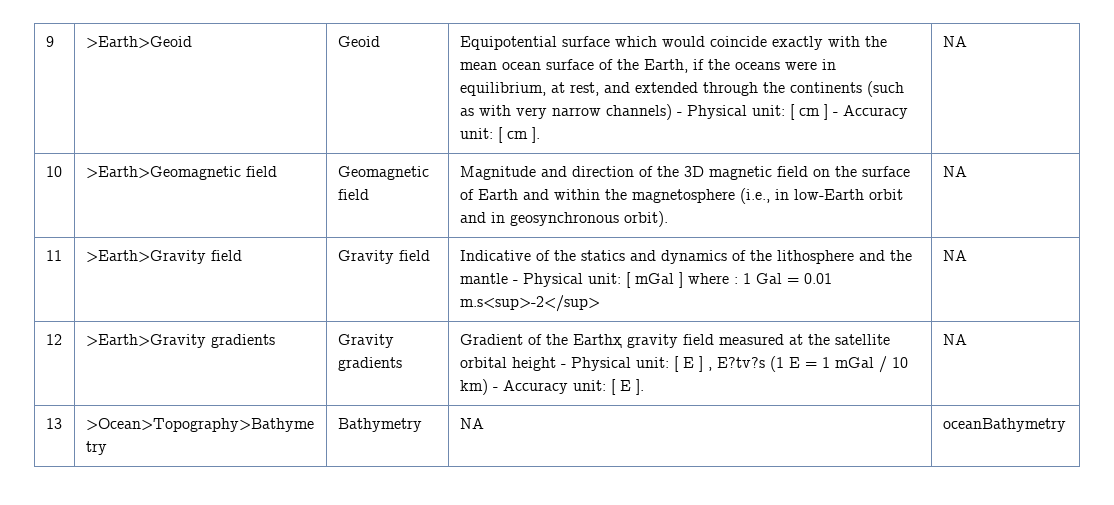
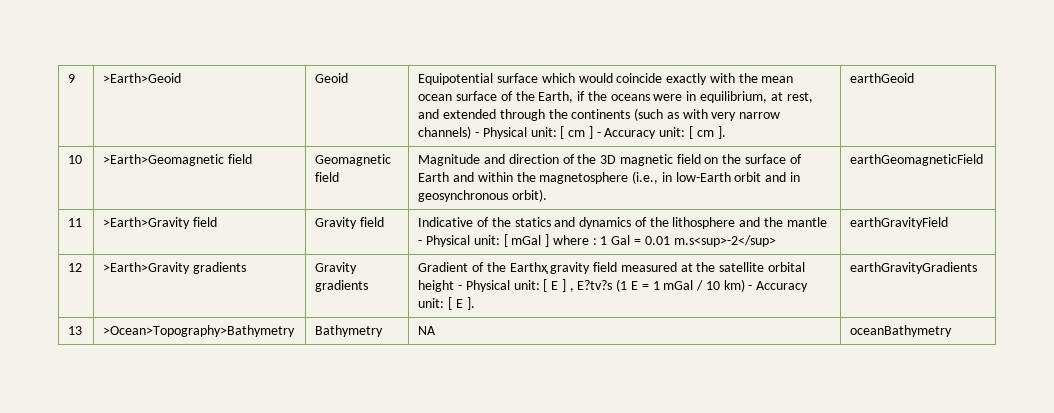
[942,36,967,47] NA -> [850,73,915,83] earthGeoid
[942,166,967,177] NA -> [850,154,984,166] earthGeomagneticField
[942,250,967,261] NA -> [850,217,949,229] earthGravityField
[942,334,967,345] NA -> [850,262,978,274] earthGravityGradients

